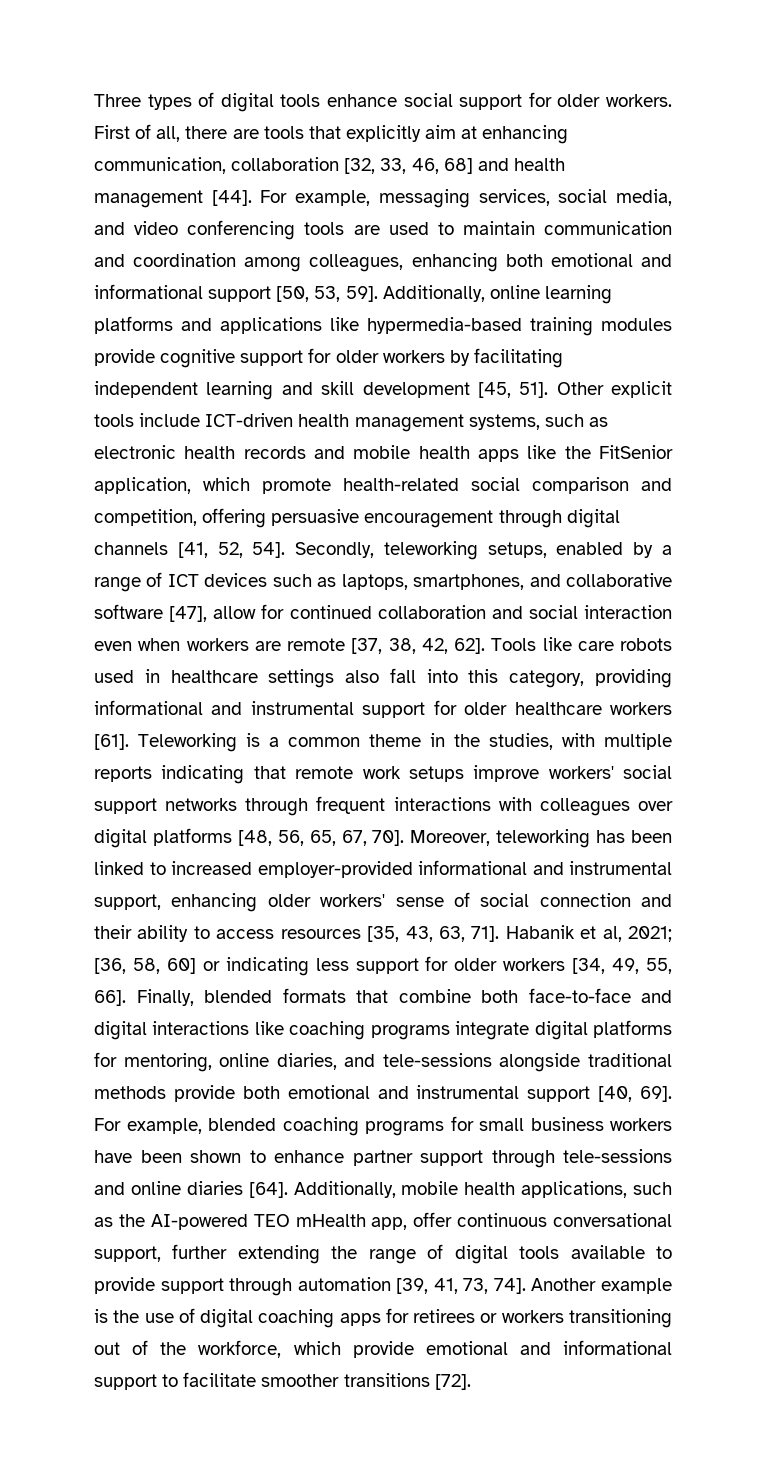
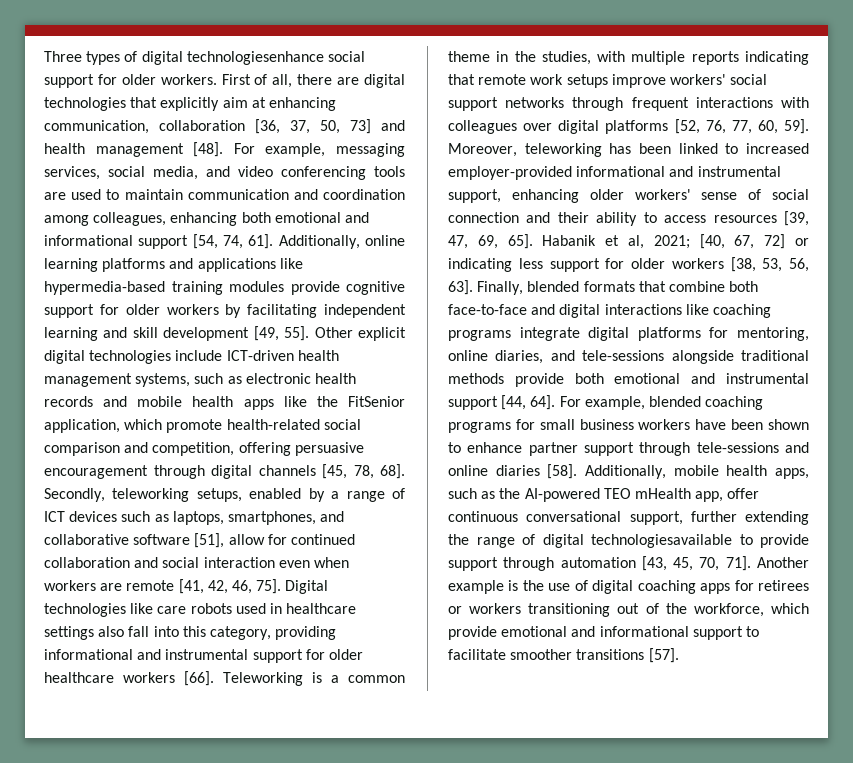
[280,94,397,107] tools enhance -> [186,51,324,65] technologiesenhance
[263,126,304,139] tools -> [364,74,405,88] [44,97,126,111] digital technologies
[344,158,473,174] [32, 33, 46, 68] -> [255,119,371,134] [36, 37, 50, 73]
[211,190,252,206] [44]. -> [193,142,224,157] [48].
[276,286,378,302] [50, 53, 59]. -> [192,234,274,249] [54, 74, 61].
[477,381,672,398] [94,414,134,427] [45, 51]. Other explicit tools -> [253,326,406,341] [44,350,172,364] [49, 55]. Other explicit digital technologies
[177,542,286,558] [41, 52, 54]. -> [322,464,405,479] [45, 78, 68].
[169,606,208,622] [47], -> [194,533,225,548] [51],
[351,638,537,654] [37, 38, 42, 62]. Tools -> [178,579,329,594] [44,603,126,617] [41, 42, 46, 75]. Digital technologies
[94,734,129,750] [61]. -> [184,671,214,686] [66].
[237,830,405,846] [48, 56, 65, 67, 70]. -> [674,119,809,134] [52, 76, 77, 60, 59].
[367,926,500,942] [35, 43, 63, 71]. -> [784,211,809,226] [448,234,533,249] [39, 47, 69, 65].
[94,958,196,974] [36, 58, 60] -> [699,234,786,249] [40, 67, 72]
[572,958,672,974] [94,990,126,1006] [34, 49, 55, 66]. -> [730,257,809,272] [448,280,473,295] [38, 53, 56, 63].
[598,1086,672,1102] [40, 69]. -> [501,395,556,410] [44, 64].
[248,1182,288,1198] [64]. -> [547,464,578,479] [58].
[521,1181,628,1198] applications, -> [775,468,809,479] apps,
[519,1245,645,1259] tools available -> [591,534,732,548] technologiesavailable
[396,1278,526,1294] [39, 41, 73, 74]. -> [641,556,751,571] [43, 45, 70, 71].
[434,1374,471,1390] [72]. -> [648,648,679,663] [57].

